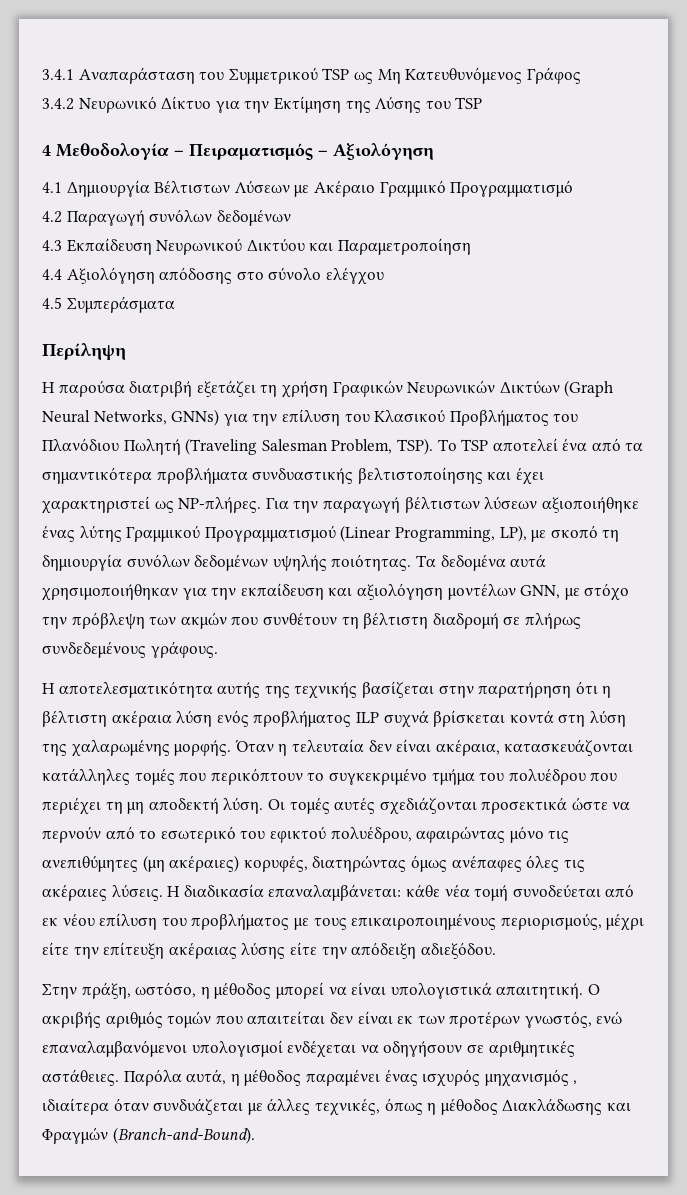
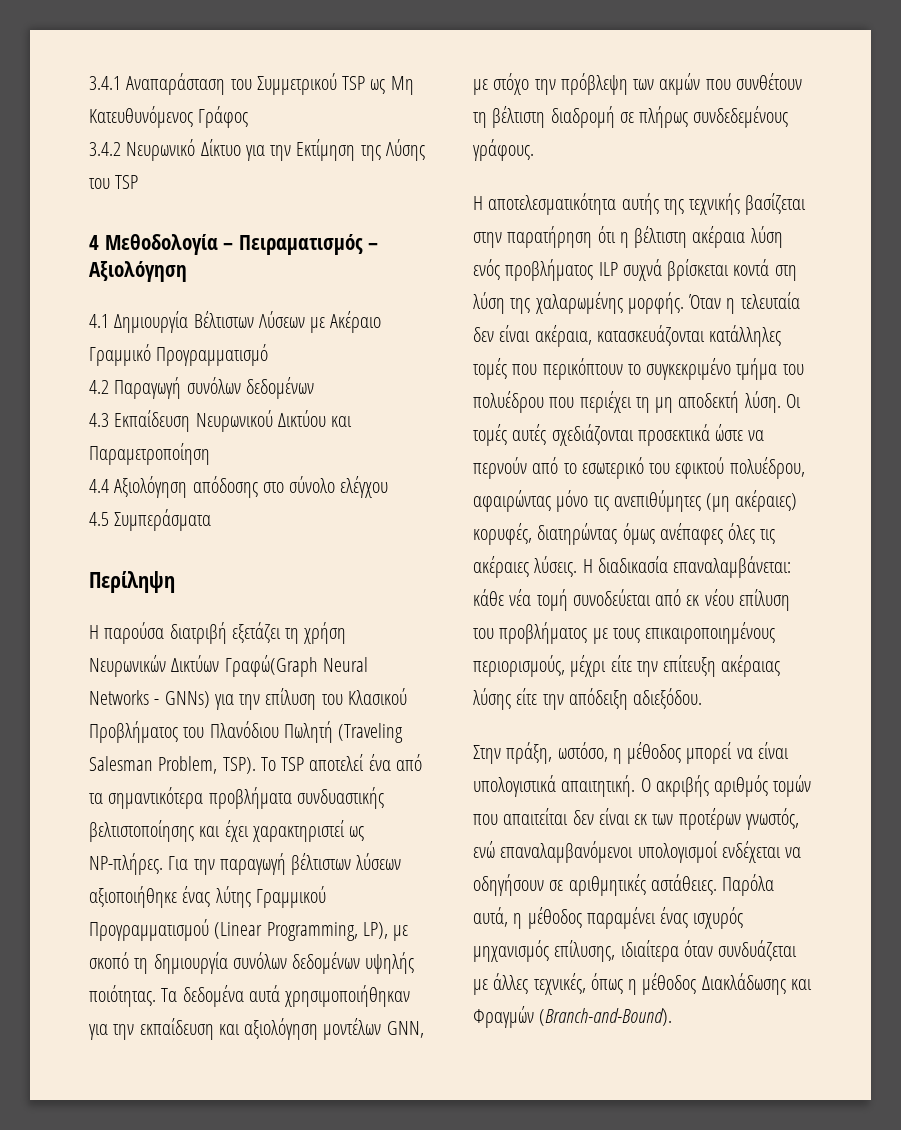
[332,380,403,397] Γραφικών -> (347, 633) none
[564,380,614,397] [42,410,167,425] (Graph Neural Networks, -> [224,655,368,677] [89,690,160,705] Γραφώ(Graph Neural Networks -
[573,1080,578,1085] , -> [554,940,616,962] επίλυσης,

